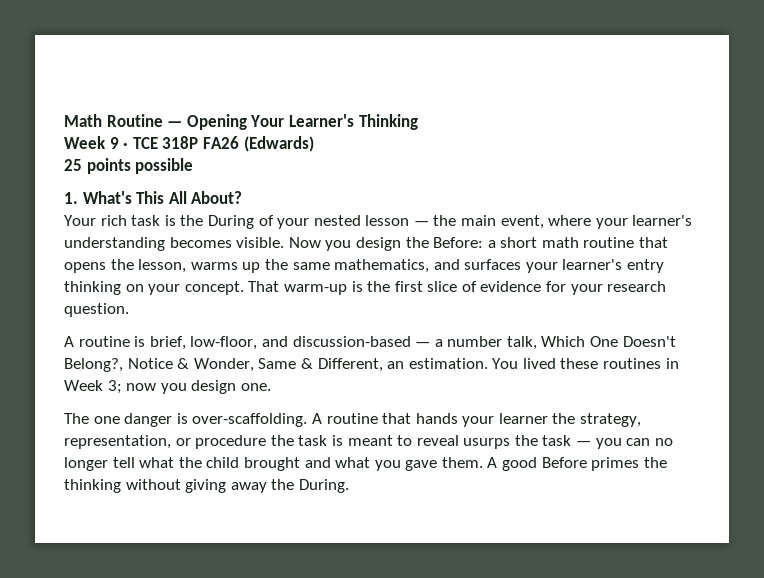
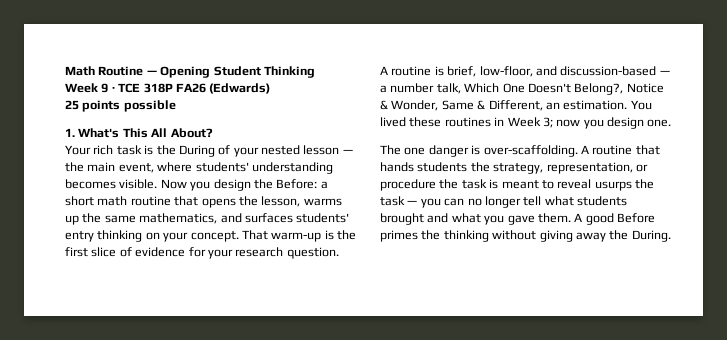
[250,114,354,127] Your Learner's -> [213,66,261,76] Student
[595,215,693,229] your learner's -> [195,162,249,172] students'
[525,259,623,273] your learner's -> [296,213,350,223] students'
[462,413,548,427] your learner -> [417,162,468,172] students
[178,457,240,468] the child -> [577,196,627,206] students

